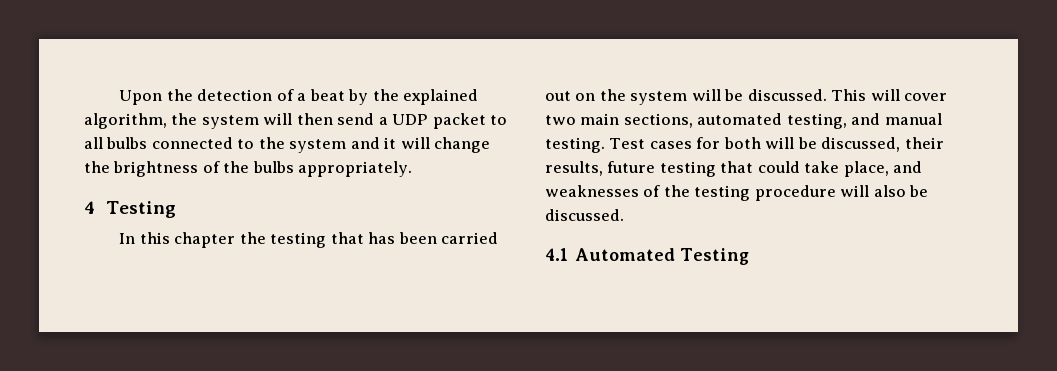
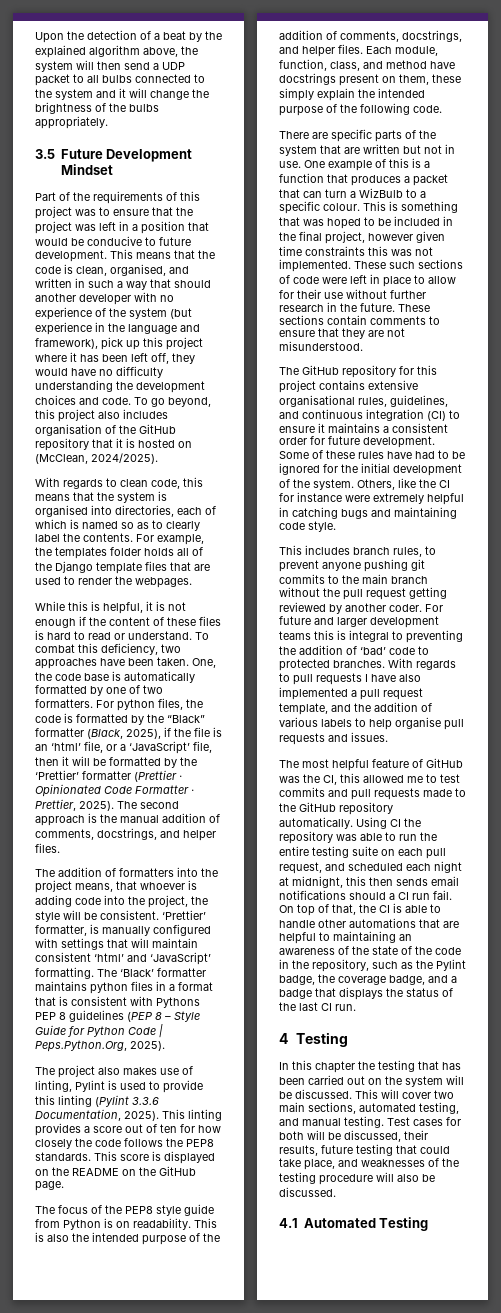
[84,113,167,129] algorithm, -> [89,45,178,57] algorithm above,
(413, 169) none -> [35,149,193,162] [60,164,113,175] [35,191,200,204] [35,206,193,219] [35,221,209,234] [35,236,191,246] [35,249,215,262] [35,264,189,276] [35,278,211,290] [35,292,174,305] [35,307,192,320] [35,322,200,335] [35,337,203,350] [35,352,195,364] [35,366,163,378] [35,380,205,393] [35,395,211,407] [35,409,168,422] [35,424,176,436] [35,438,192,451] [35,453,158,464] [35,477,203,489] [35,491,167,503] [35,505,216,517] [35,519,200,531] [35,533,204,545] [35,547,203,559] [35,561,210,574] [35,576,192,588] [35,601,186,614] [35,616,221,628] [35,630,209,640] [35,643,181,655] [35,657,216,669] [35,671,195,683] [35,685,163,696] [35,698,203,711] [35,713,205,725] [35,727,222,739] [35,741,212,754] [35,756,197,768] [35,770,182,782] [35,784,194,797] [35,799,179,811] [35,813,220,826] [35,828,216,841] [35,843,60,853] [35,867,218,877] [35,880,197,893] [35,895,208,908] [35,910,206,922] [35,924,211,936] [35,938,198,950] [35,952,211,965] [35,967,206,979] [35,981,213,994] [35,996,200,1008] [35,1010,200,1022] [35,1024,163,1038] [35,1040,165,1052] [35,1065,193,1078] [35,1080,203,1093] [35,1095,159,1107] [35,1109,222,1121] [35,1123,221,1136] [35,1138,214,1149] [35,1151,215,1164] [35,1166,196,1176] [35,1181,64,1191] [35,1204,214,1216] [35,1218,217,1230] [35,1232,220,1245] [279,30,462,42] [279,44,438,57] [279,59,455,71] [279,73,461,86] [279,88,425,101] [279,103,442,116] [279,129,436,142] [279,144,455,156] [279,158,430,171] [279,173,448,186] [279,188,426,198] [279,201,458,214] [279,216,453,229] [279,231,445,244] [279,246,433,256] [279,259,463,272] [279,274,456,287] [279,289,426,299] [279,302,430,312] [279,315,440,325] [279,328,405,339] [279,341,363,351] [279,365,437,378] [279,380,418,393] [279,395,448,407] [279,409,460,421] [279,423,448,433] [279,436,435,448] [279,450,465,459] [279,463,462,476] [279,478,450,490] [279,492,464,505] [279,507,457,519] [279,521,336,532] [279,545,436,557] [279,559,425,572] [279,574,428,584] [279,587,447,600] [279,602,443,614] [279,616,439,628] [279,630,463,643] [279,645,429,655] [279,658,456,671] [279,673,421,685] [279,687,423,700] [279,702,432,715] [279,717,464,730] [279,732,388,745] [279,758,463,771] [279,773,460,785] [279,787,466,800] [279,802,393,815] [279,817,421,829] [279,831,437,844] [279,846,446,859] [279,861,462,874] [279,876,459,888] [279,890,452,900] [279,903,441,916] [279,918,459,928] [279,931,412,944] [279,946,461,955] [279,959,466,972] [279,974,457,985] [279,987,453,1000] [279,1002,356,1011] // 3.5 Future Development Mindset // Part of the requirements of this project was to ensure that the project was left in a position that would be conducive to future development. This means that the code is clean, organised, and written in such a way that should another developer with no experience of the system (but experience in the language and framework), pick up this project where it has been left off, they would have no difficulty understanding the development choices and code. To go beyond, this project also includes organisation of the GitHub repository that it is hosted on (McClean, 2024/2025). // With regards to clean code, this means that the system is organised into directories, each of which is named so as to clearly label the contents. For example, the templates folder holds all of the Django template files that are used to render the webpages. // While this is helpful, it is not enough if the content of these files is hard to read or understand. To combat this deficiency, two approaches have been taken. One, the code base is automatically formatted by one of two formatters. For python files, the code is formatted by the “Black” formatter (Black, 2025), if the file is an ‘html’ file, or a ‘JavaScript’ file, then it will be formatted by the ‘Prettier’ formatter (Prettier · Opinionated Code Formatter · Prettier, 2025). The second approach is the manual addition of comments, docstrings, and helper files. // The addition of formatters into the project means, that whoever is adding code into the project, the style will be consistent. ‘Prettier’ formatter, is manually configured with settings that will maintain consistent ‘html’ and ‘JavaScript’ formatting. The ‘Black’ formatter maintains python files in a format that is consistent with Pythons PEP 8 guidelines (PEP 8 – Style Guide for Python Code | Peps.Python.Org, 2025). // The project also makes use of linting, Pylint is used to provide this linting (Pylint 3.3.6 Documentation, 2025). This linting provides a score out of ten for how closely the code follows the PEP8 standards. This score is displayed on the README on the GitHub page. // The focus of the PEP8 style guide from Python is on readability. This is also the intended purpose of the addition of comments, docstrings, and helper files. Each module, function, class, and method have docstrings present on them, these simply explain the intended purpose of the following code. // There are specific parts of the system that are written but not in use. One example of this is a function that produces a packet that can turn a WizBulb to a specific colour. This is something that was hoped to be included in the final project, however given time constraints this was not implemented. These such sections of code were left in place to allow for their use without further research in the future. These sections contain comments to ensure that they are not misunderstood. // The GitHub repository for this project contains extensive organisational rules, guidelines, and continuous integration (CI) to ensure it maintains a consistent order for future development. Some of these rules have had to be ignored for the initial development of the system. Others, like the CI for instance were extremely helpful in catching bugs and maintaining code style. // This includes branch rules, to prevent anyone pushing git commits to the main branch without the pull request getting reviewed by another coder. For future and larger development teams this is integral to preventing the addition of ‘bad’ code to protected branches. With regards to pull requests I have also implemented a pull request template, and the addition of various labels to help organise pull requests and issues. // The most helpful feature of GitHub was the CI, this allowed me to test commits and pull requests made to the GitHub repository automatically. Using CI the repository was able to run the entire testing suite on each pull request, and scheduled each night at midnight, this then sends email notifications should a CI run fail. On top of that, the CI is able to handle other automations that are helpful to maintaining an awareness of the state of the code in the repository, such as the Pylint badge, the coverage badge, and a badge that displays the status of the last CI run.

